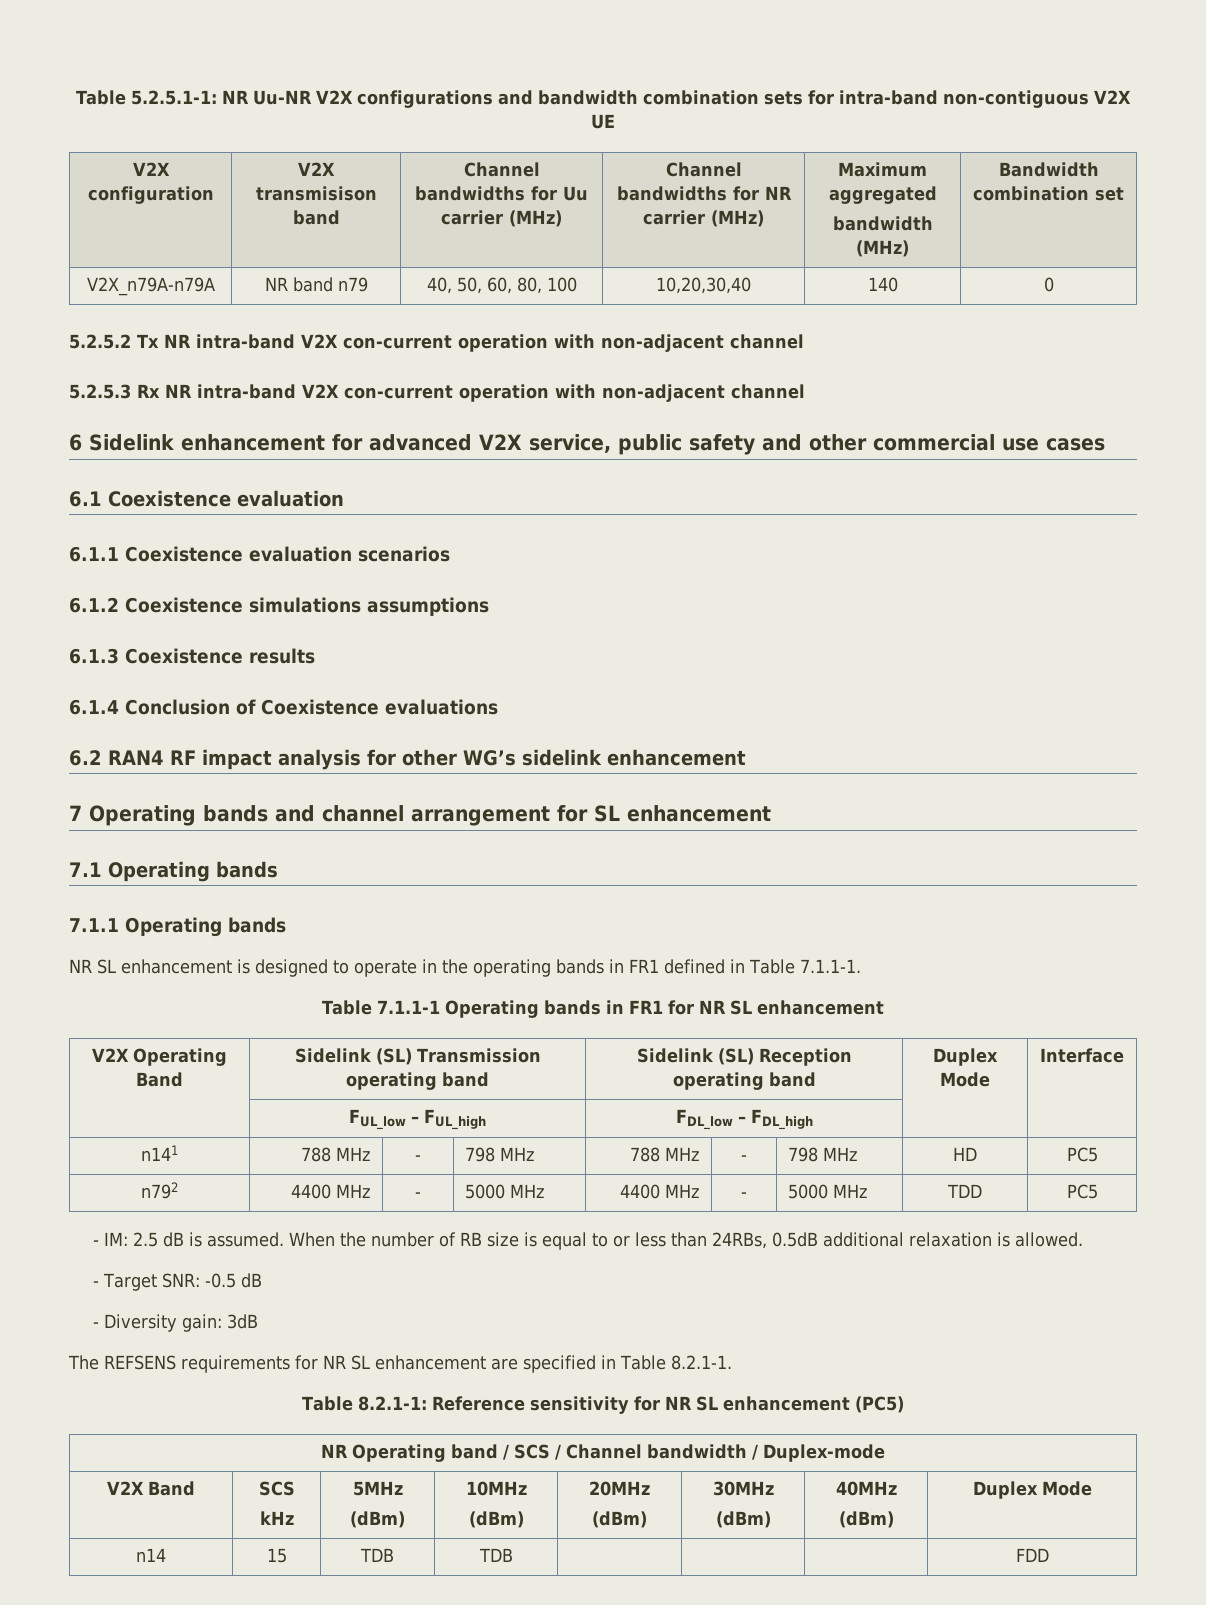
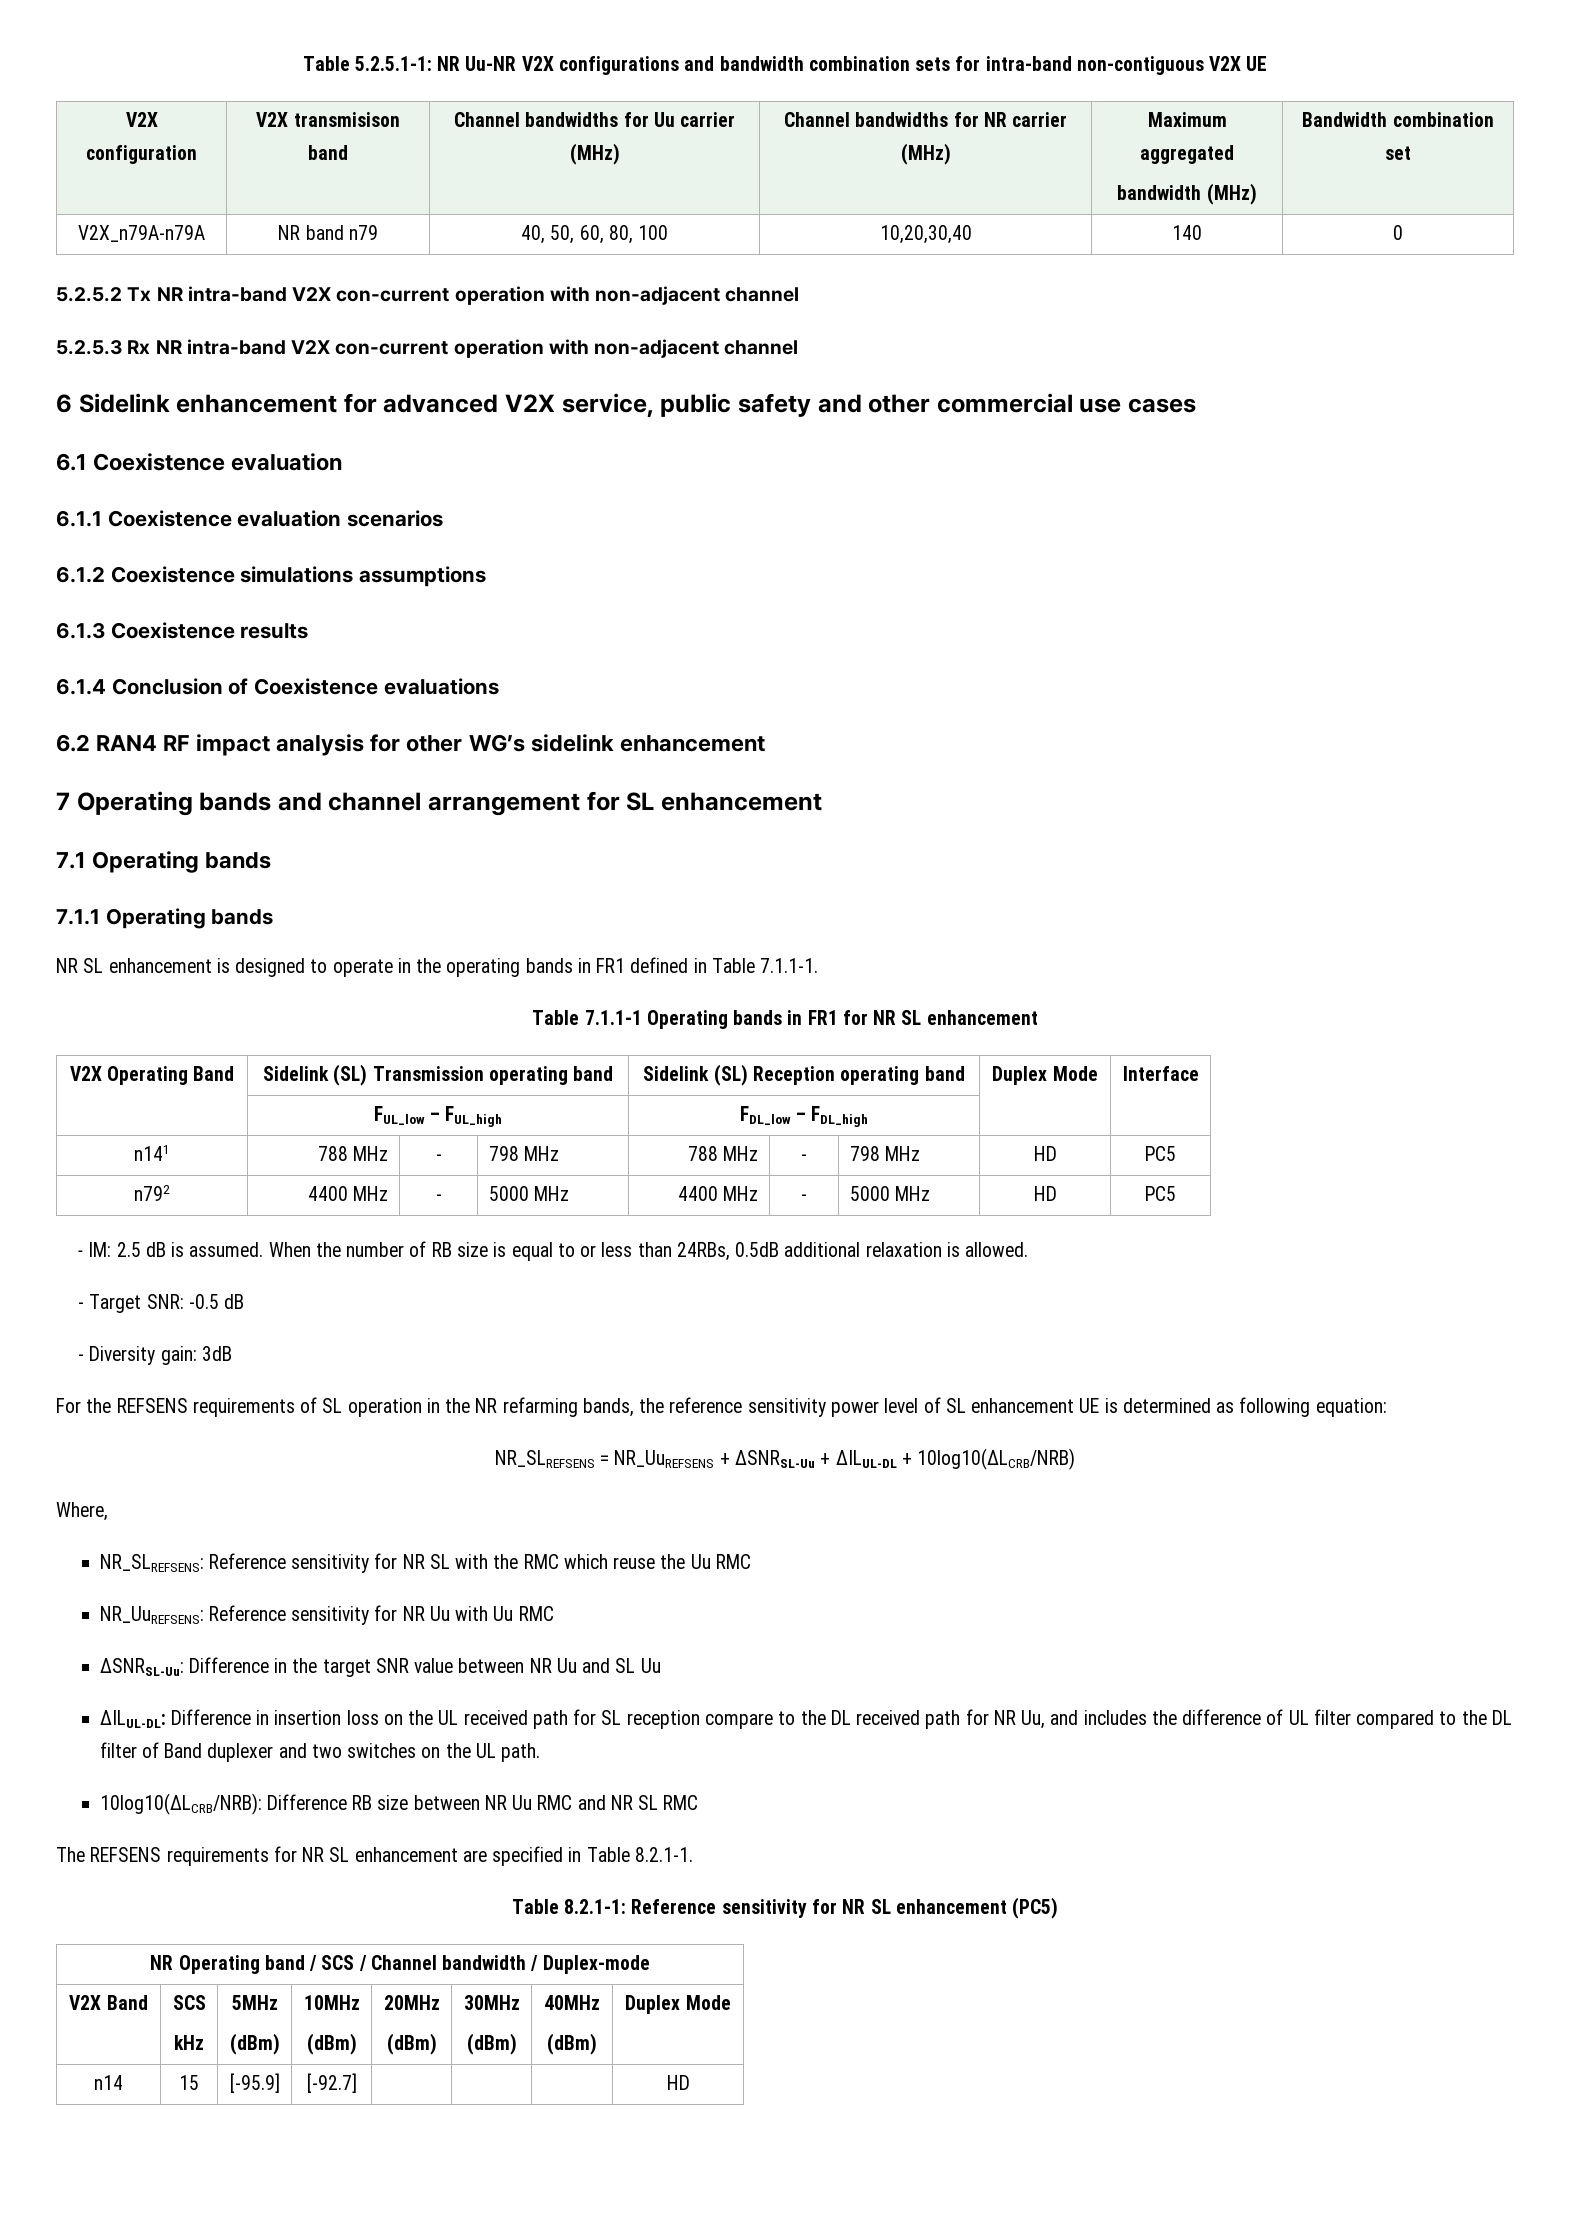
[947,1184,982,1198] TDD -> [1033,1186,1057,1201] HD
(258, 1321) none -> [56,1397,1387,1417] [494,1448,1076,1470] [56,1502,108,1521] [99,1553,751,1573] [99,1605,554,1625] [99,1657,661,1677] [99,1709,1513,1729] [99,1742,541,1762] [99,1793,699,1815] // For the REFSENS requirements of SL operation in the NR refarming bands, the reference sensitivity power level of SL enhancement UE is determined as following equation: // NR_SLREFSENS = NR_UuREFSENS + ∆SNRSL-Uu + ∆ILUL-DL + 10log10(∆LCRB/NRB) // Where, // NR_SLREFSENS: Reference sensitivity for NR SL with the RMC which reuse the Uu RMC // NR_UuREFSENS: Reference sensitivity for NR Uu with Uu RMC // ∆SNRSL-Uu: Difference in the target SNR value between NR Uu and SL Uu // ∆ILUL-DL: Difference in insertion loss on the UL received path for SL reception compare to the DL received path for NR Uu, and includes the difference of UL filter compared to the DL filter of Band duplexer and two switches on the UL path. // 10log10(∆LCRB/NRB): Difference RB size between NR Uu RMC and NR SL RMC
[360,1548,395,1562] [478,1548,513,1562] [1015,1548,1049,1562] TDB | TDB | | | | FDD -> [229,2073,280,2093] [306,2073,357,2093] [666,2075,690,2090] [-95.9] | [-92.7] | | | | HD

